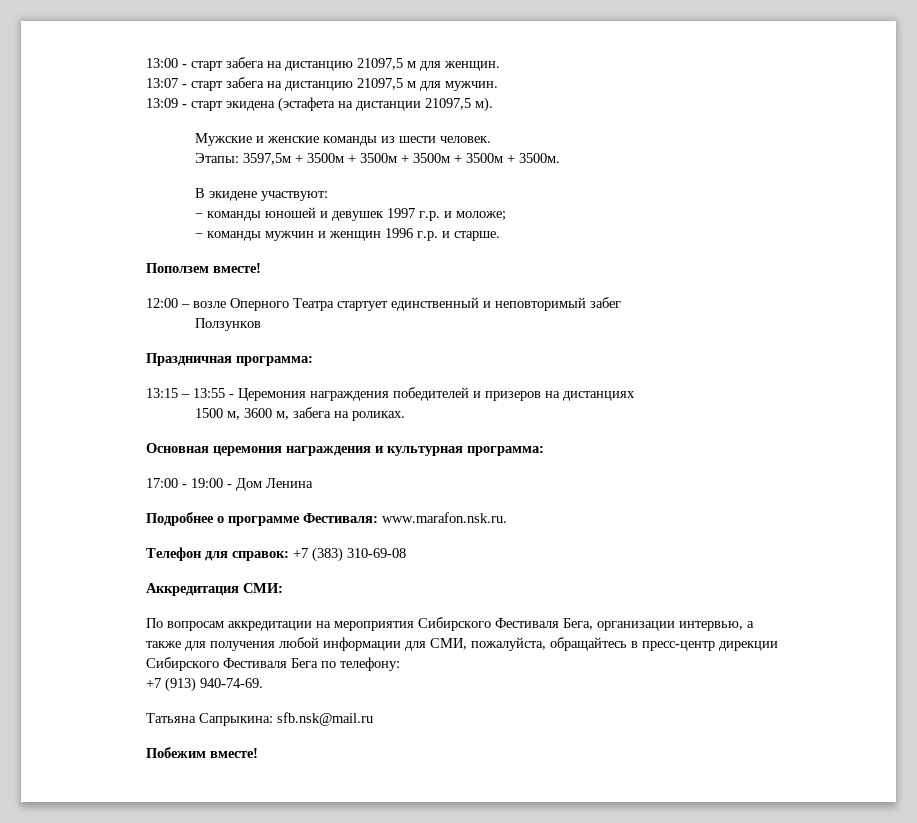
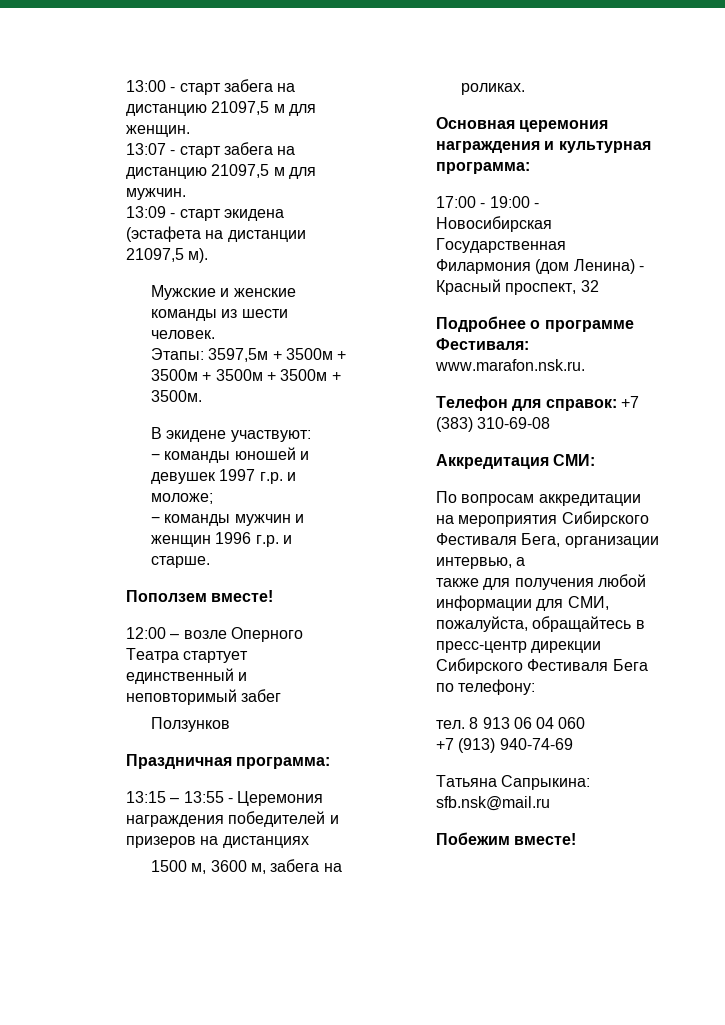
[236,478,314,491] Дом Ленина -> [435,216,552,232] [435,238,566,253] [435,259,644,274] [435,279,599,295] Новосибирская Государственная Филармония (дом Ленина) - Красный проспект, 32
(401, 664) none -> [435,717,586,729] // тел. 8 913 06 04 060
[200,678,264,688] 940-74-69. -> [499,738,573,750] 940-74-69

